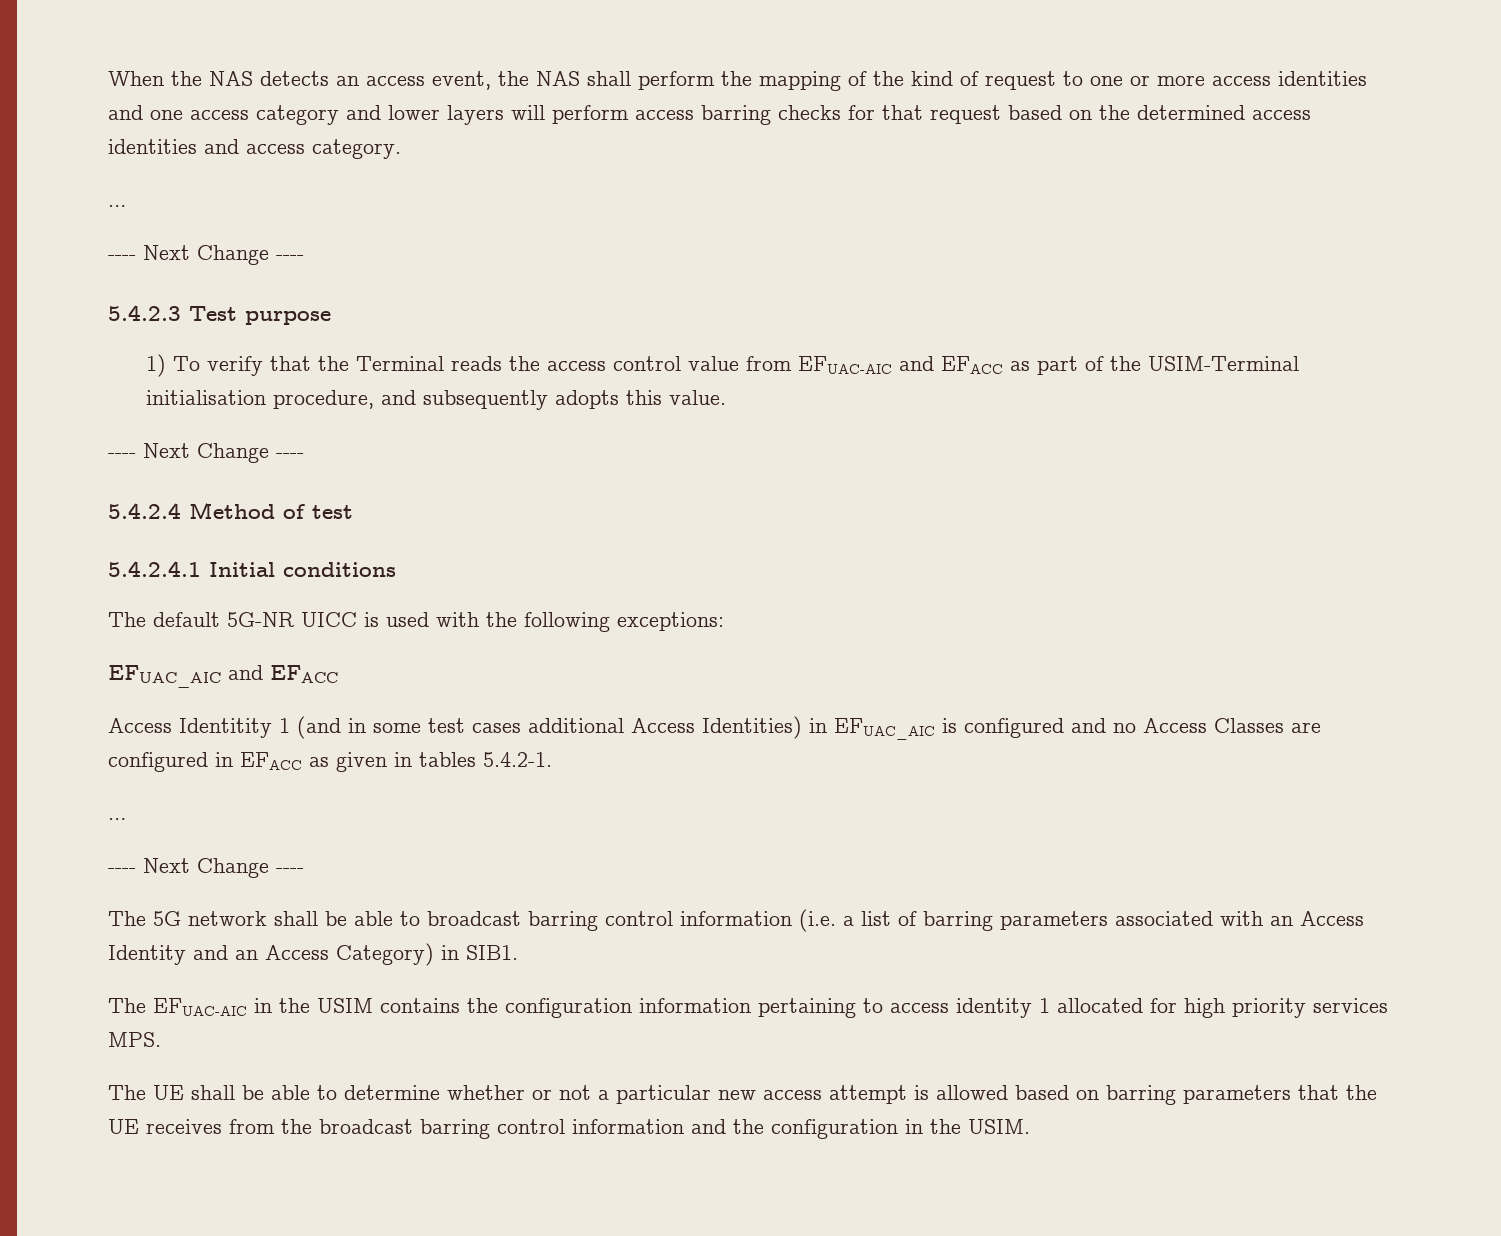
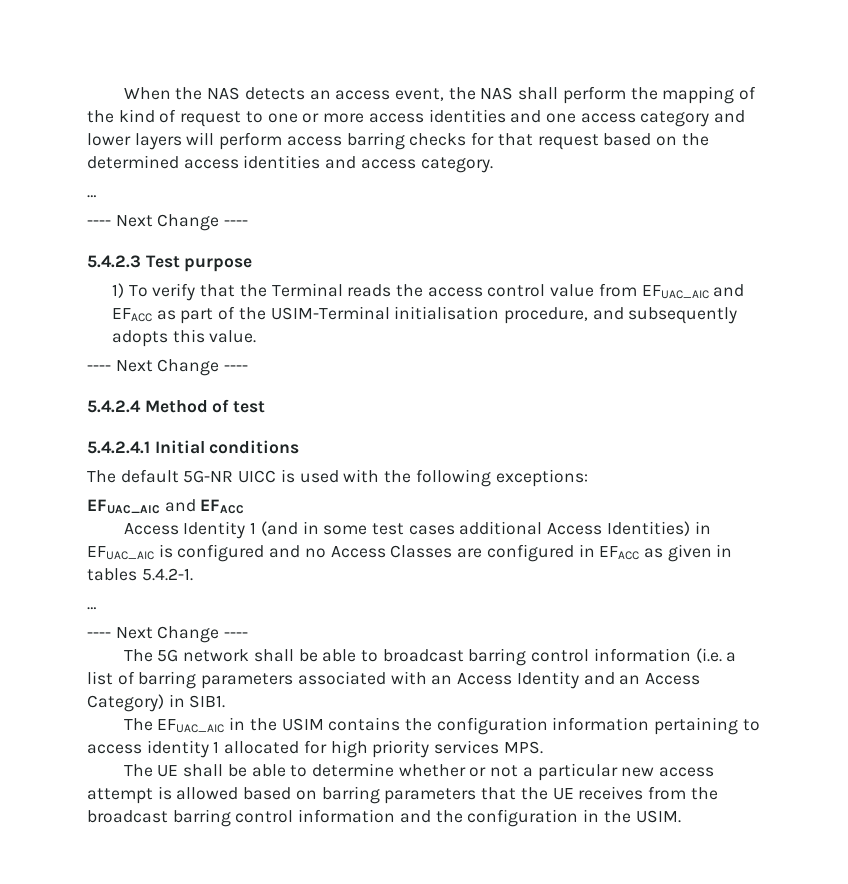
[798,356,893,374] EFUAC-AIC -> [641,285,709,299] EFUAC_AIC
[179,718,272,738] Identitity -> [183,521,246,539] Identity
[153,998,247,1016] EFUAC-AIC -> [157,719,225,733] EFUAC_AIC

